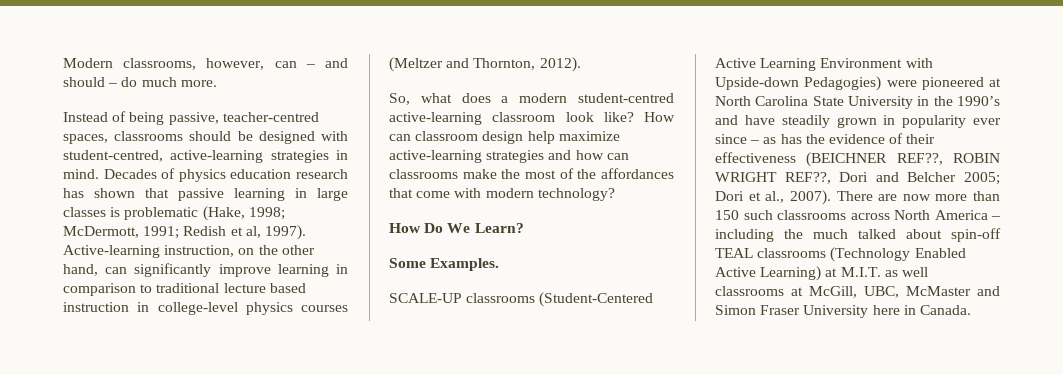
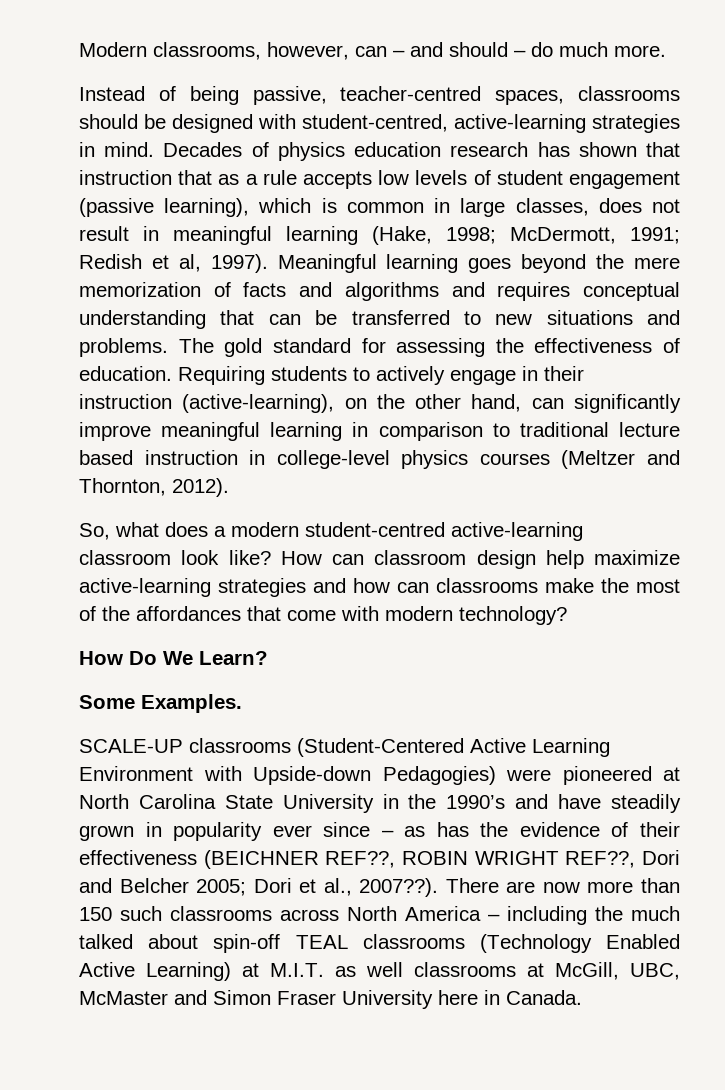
[178,188,348,201] [63,207,199,220] passive learning in large classes is problematic -> [79,170,680,189] [79,198,680,217] [79,226,358,245] instruction that as a rule accepts low levels of student engagement (passive learning), which is common in large classes, does not result in meaningful learning
[63,245,235,258] Active-learning instruction, -> [277,254,681,273] [79,282,680,301] [79,310,680,329] [79,338,680,357] [79,366,584,385] [79,394,335,413] Meaningful learning goes beyond the mere memorization of facts and algorithms and requires conceptual understanding that can be transferred to new situations and problems. The gold standard for assessing the effectiveness of education. Requiring students to actively engage in their instruction (active-learning),
(271, 270) none -> [161,422,261,441] meaningful
[789,190,831,205] 2007). -> [359,878,439,897] 2007??).

